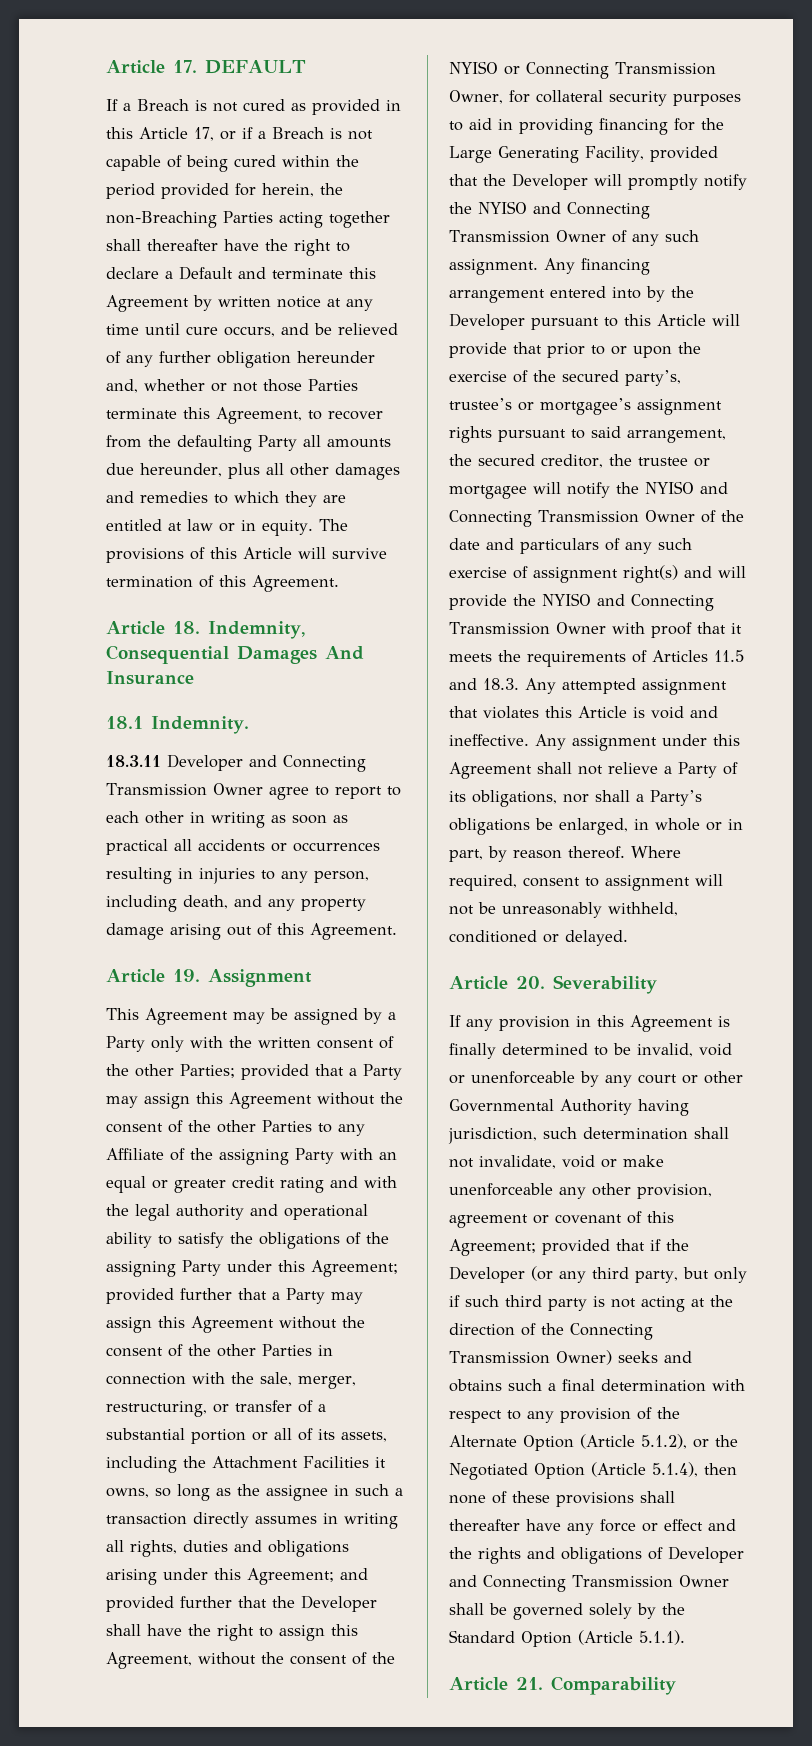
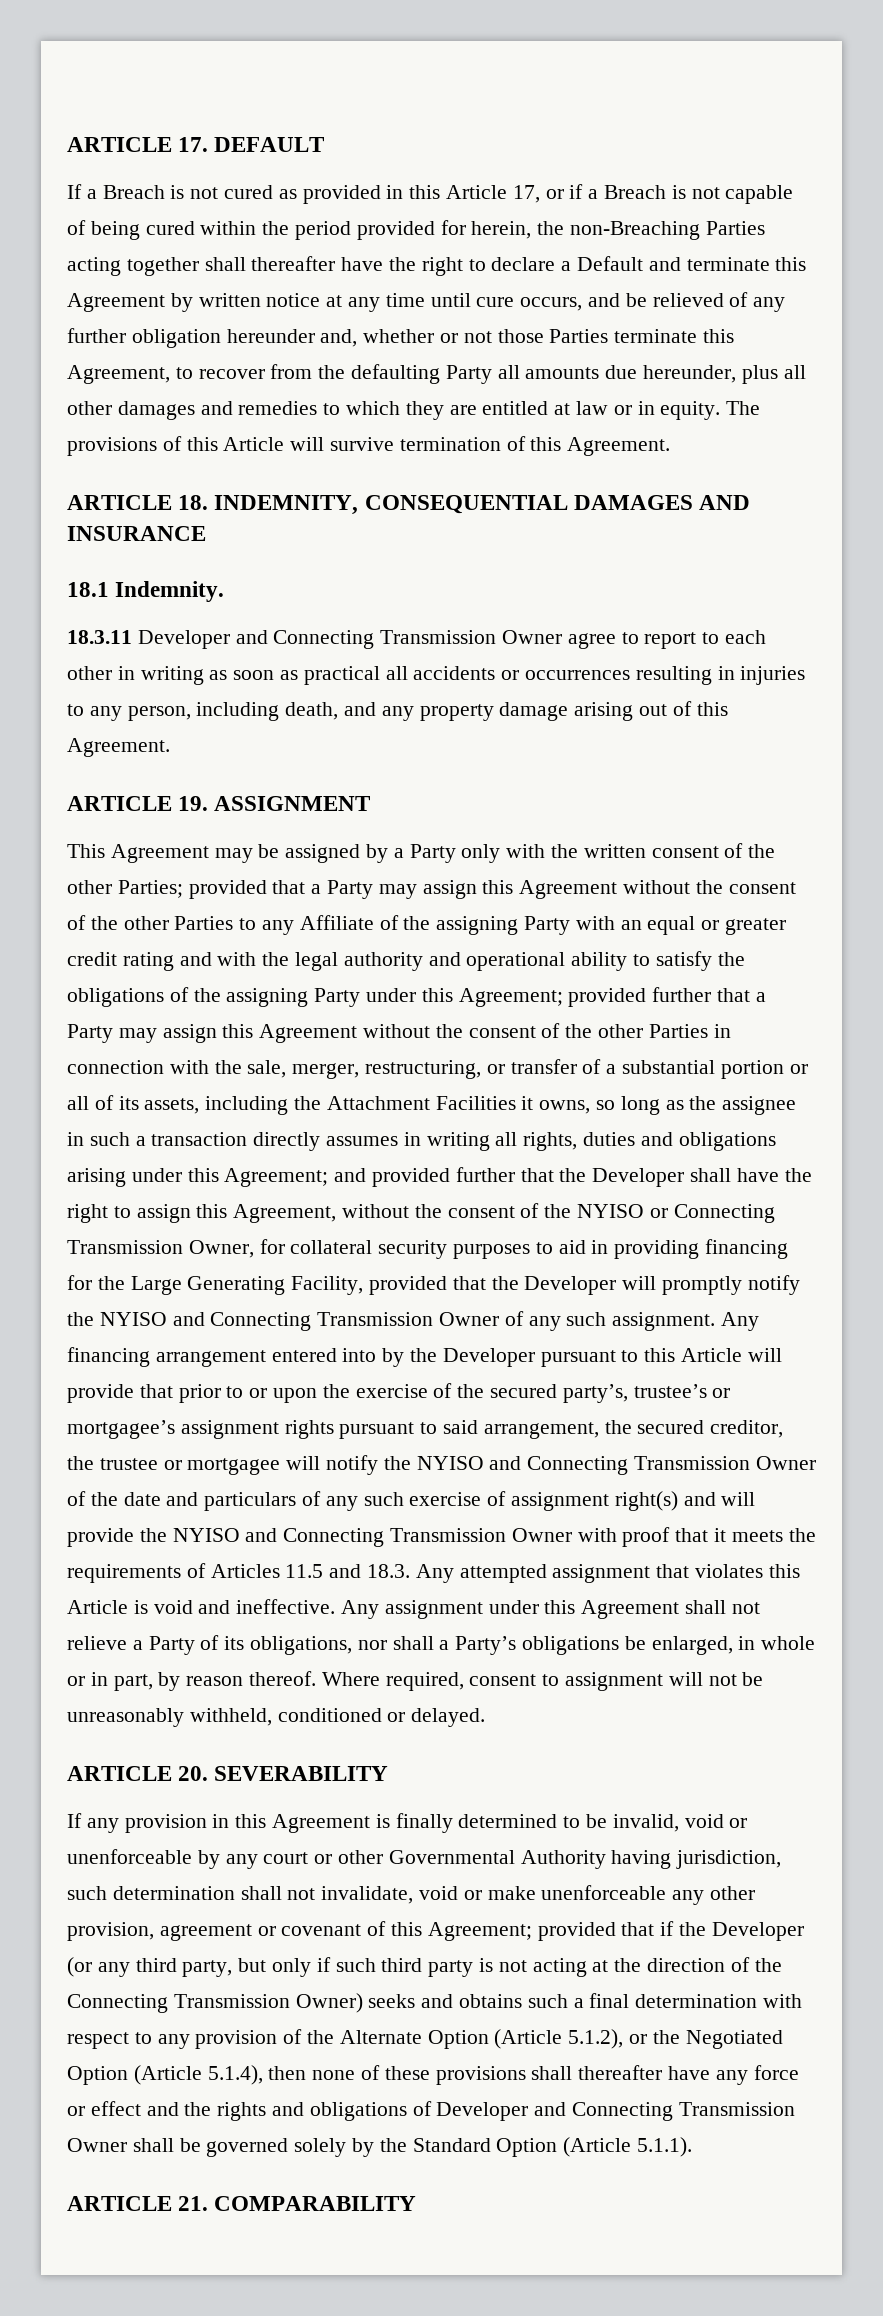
[106,60,165,74] Article -> [67,137,172,152] ARTICLE
[106,621,305,639] [106,645,364,664] [106,671,194,685] Article 18. Indemnity, Consequential Damages And Insurance -> [67,495,751,515] [67,526,206,541] ARTICLE 18. INDEMNITY, CONSEQUENTIAL DAMAGES AND INSURANCE
[106,969,312,987] Article 19. Assignment -> [67,796,371,811] ARTICLE 19. ASSIGNMENT
[449,975,657,994] Article 20. Severability -> [67,1766,389,1781] ARTICLE 20. SEVERABILITY
[449,1676,676,1695] Article 21. Comparability -> [67,2196,417,2211] ARTICLE 21. COMPARABILITY

